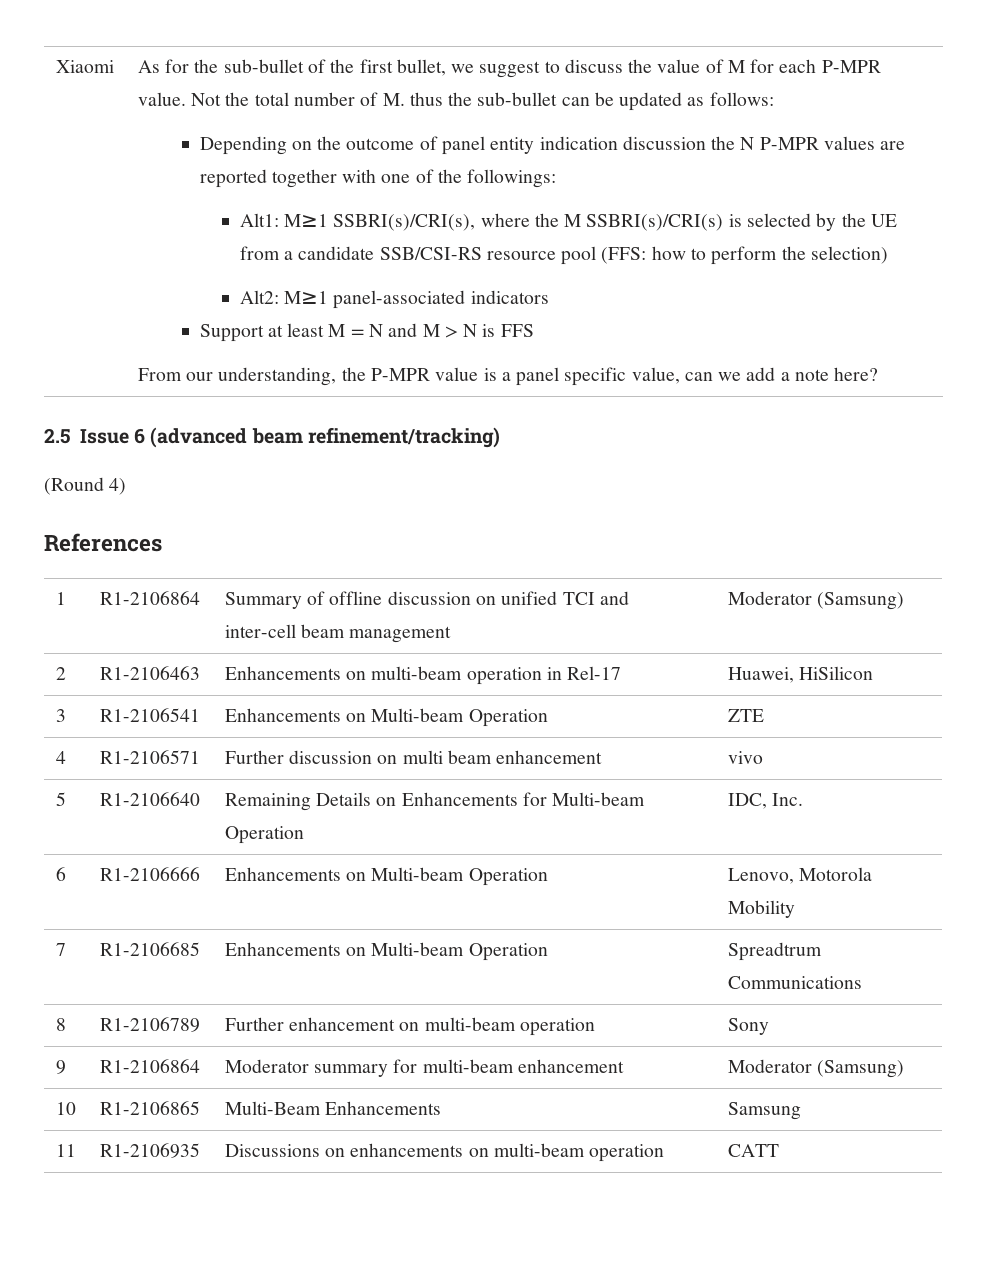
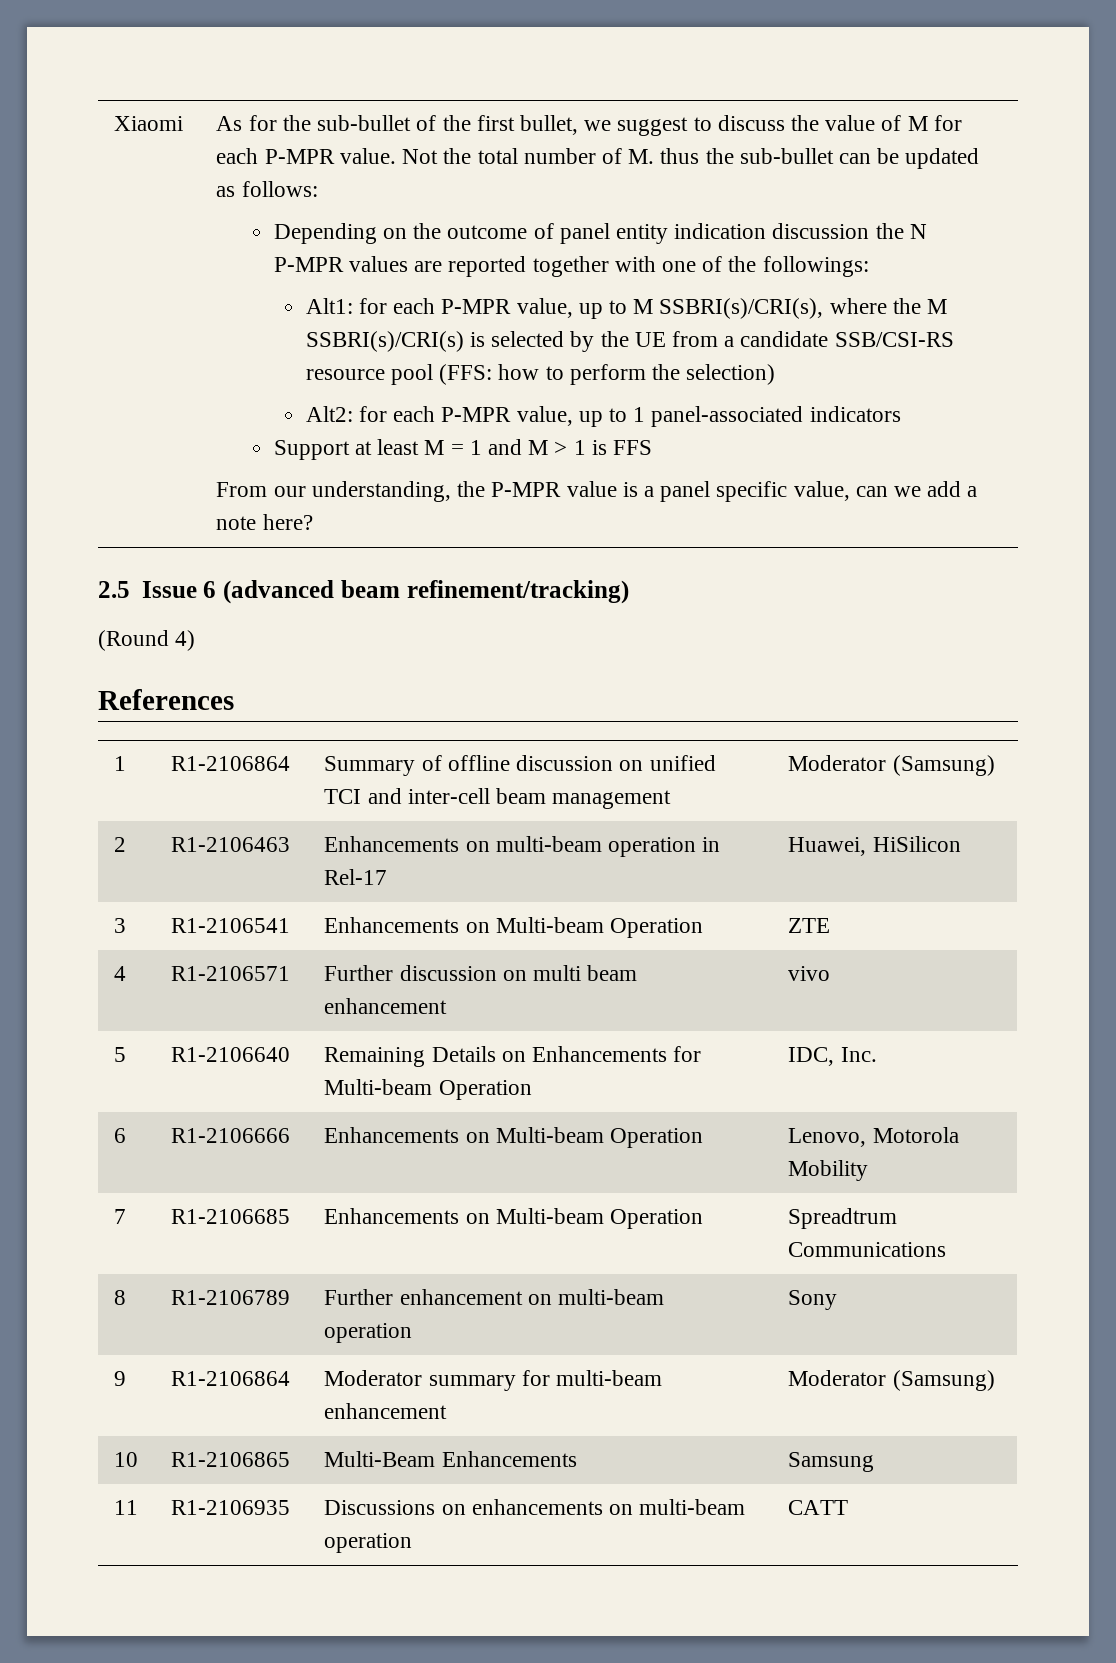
[284,214,329,227] M≥1 -> [359,298,654,319] for each P-MPR value, up to M
[284,291,329,304] M≥1 -> [359,406,646,427] for each P-MPR value, up to 1
[368,324,383,337] N -> [469,440,482,455] 1
[463,324,478,337] N -> [573,440,586,455] 1

